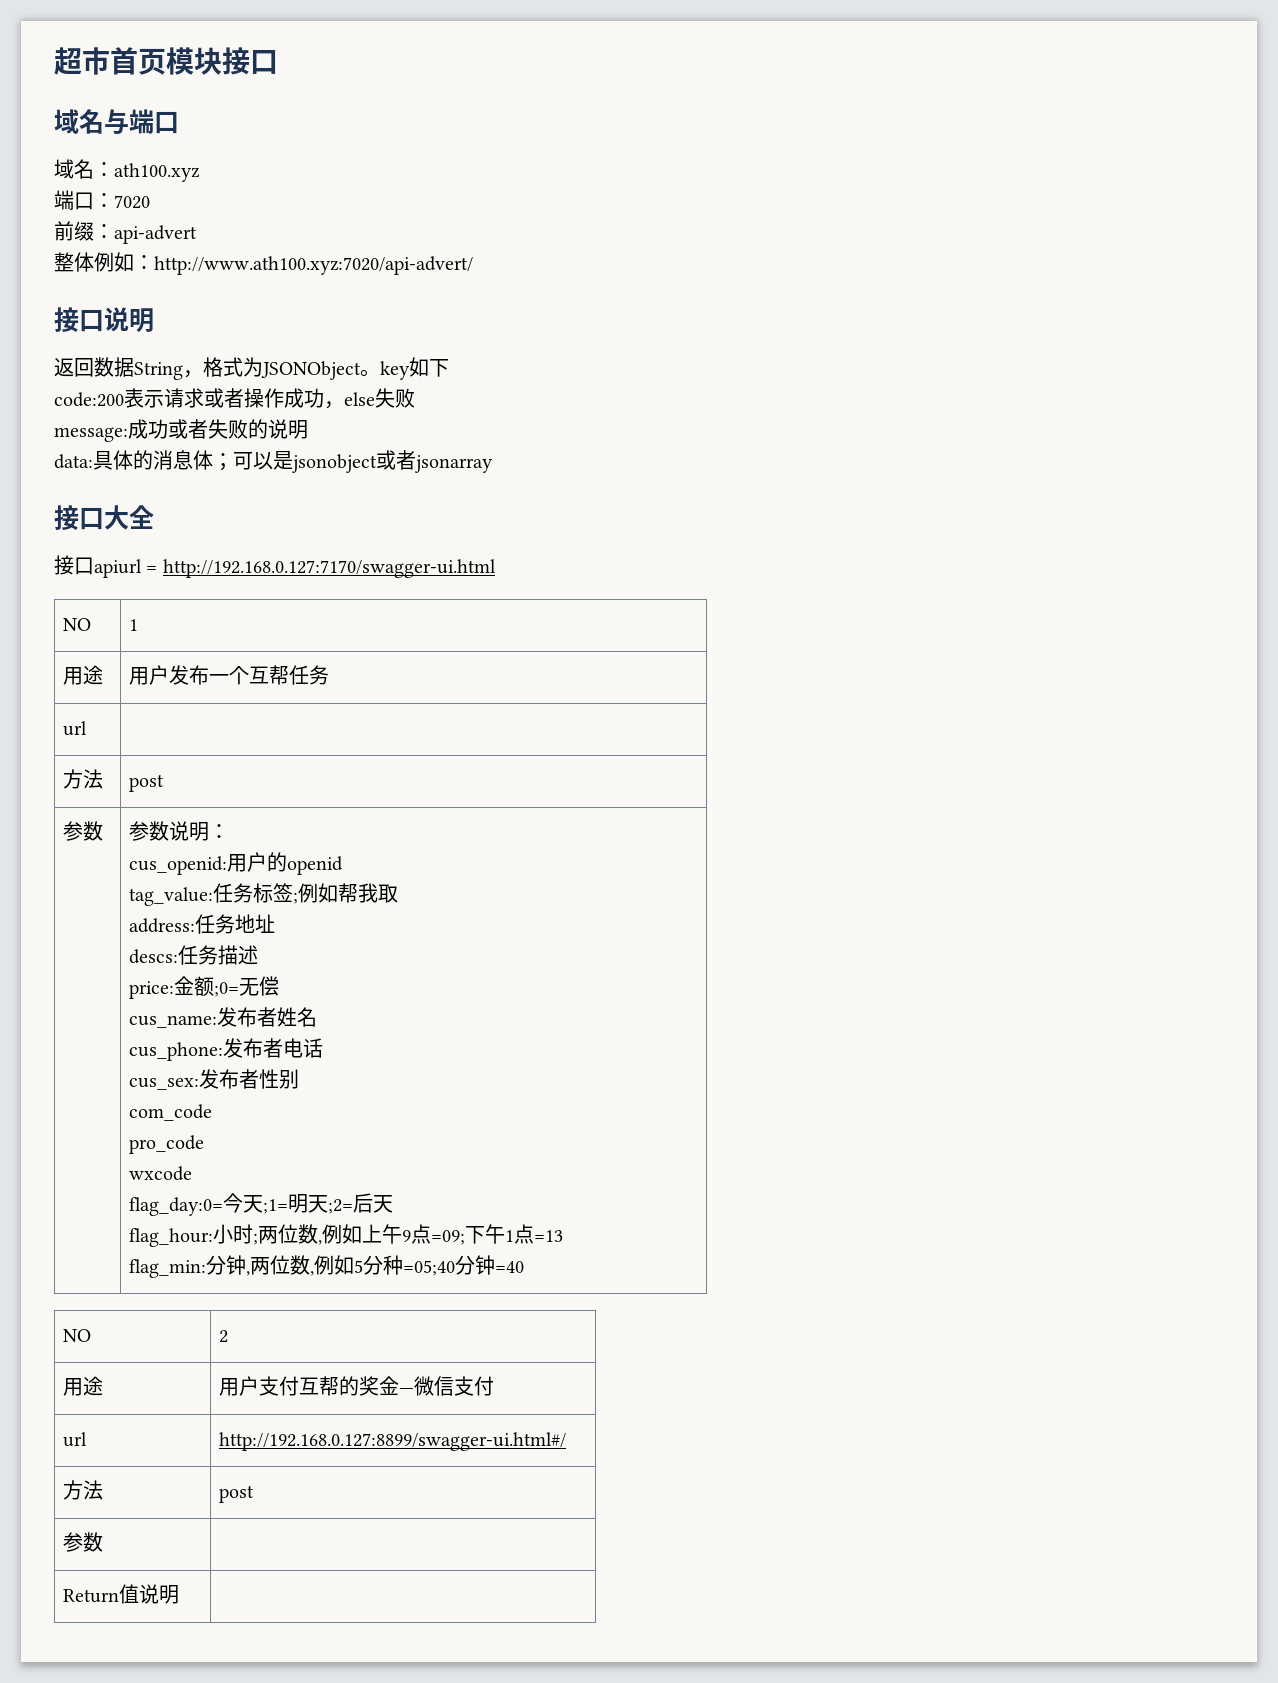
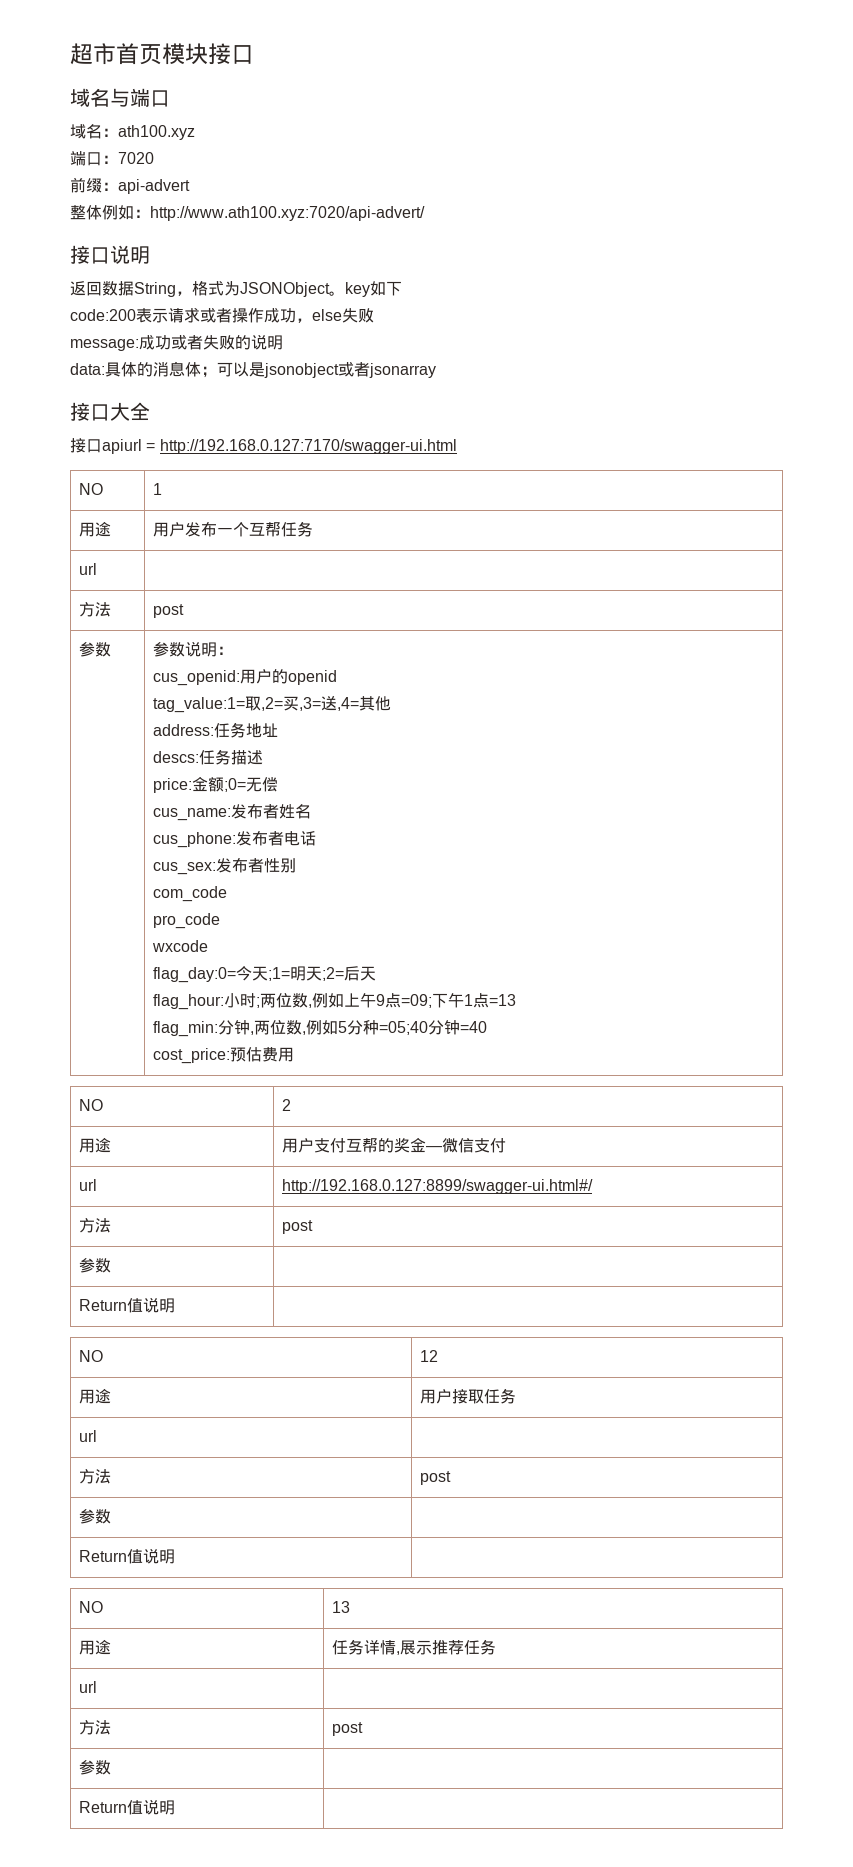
[129,883,399,906] tag_value:任务标签;例如帮我取 -> [153,695,392,713] tag_value:1=取,2=买,3=送,4=其他
(525, 1267) none -> [153,1047,295,1064] // cost_price:预估费用
(180, 1594) none -> [79,1350,104,1362] [420,1350,439,1362] [79,1388,112,1404] [420,1388,517,1404] [79,1430,98,1442] [79,1469,112,1484] [420,1471,452,1485] [79,1509,112,1524] [79,1548,176,1564] [79,1601,104,1613] [332,1601,351,1613] [79,1639,112,1655] [332,1639,497,1655] [79,1681,98,1693] [79,1720,112,1735] [332,1722,364,1736] [79,1760,112,1775] [79,1799,176,1815] // NO | 12 // 用途 | 用户接取任务 // url | // 方法 | post // 参数 | // Return值说明 | // NO | 13 // 用途 | 任务详情,展示推荐任务 // url | // 方法 | post // 参数 | // Return值说明 |

